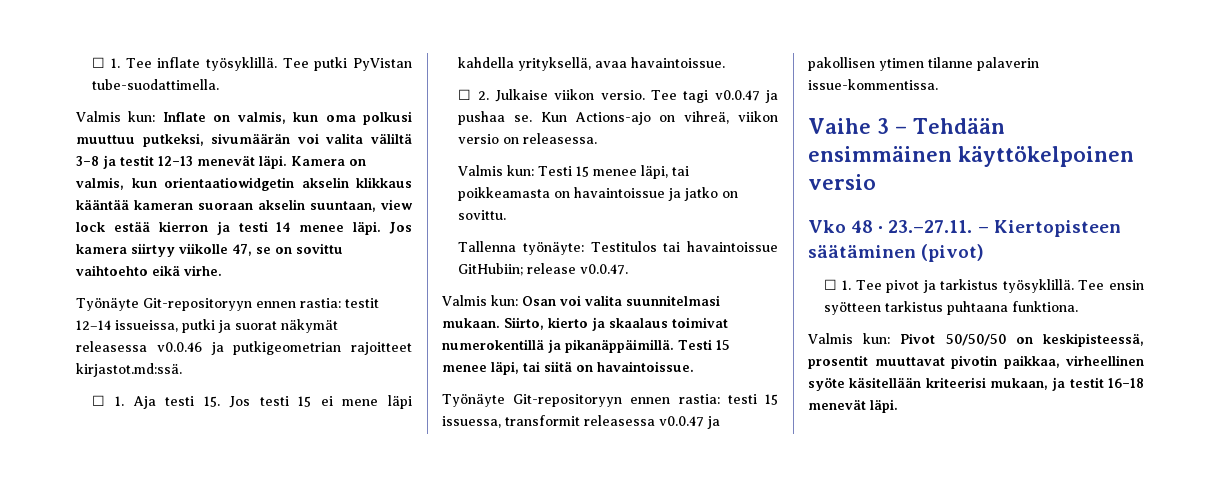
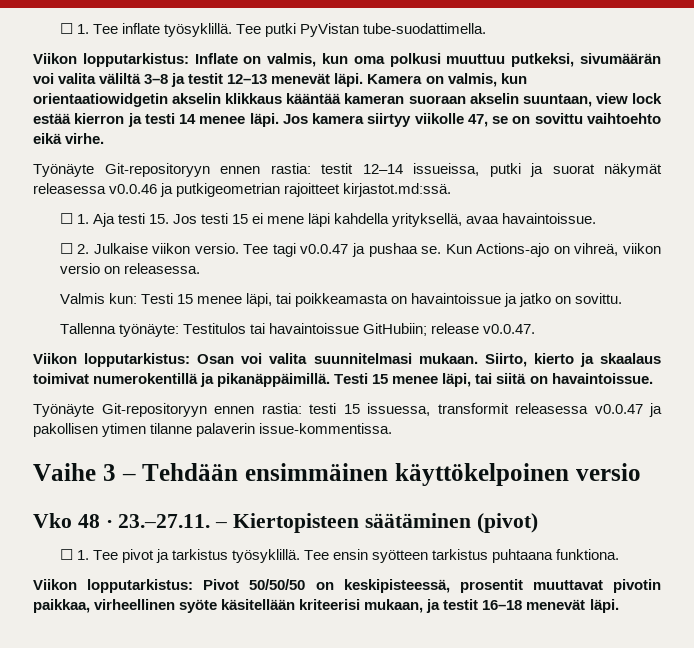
[76,111,156,122] Valmis kun: -> [33,53,189,67] Viikon lopputarkistus:
[442,295,518,306] Valmis kun: -> [33,353,191,367] Viikon lopputarkistus:
[808,333,891,344] Valmis kun: -> [33,579,194,593] Viikon lopputarkistus:

